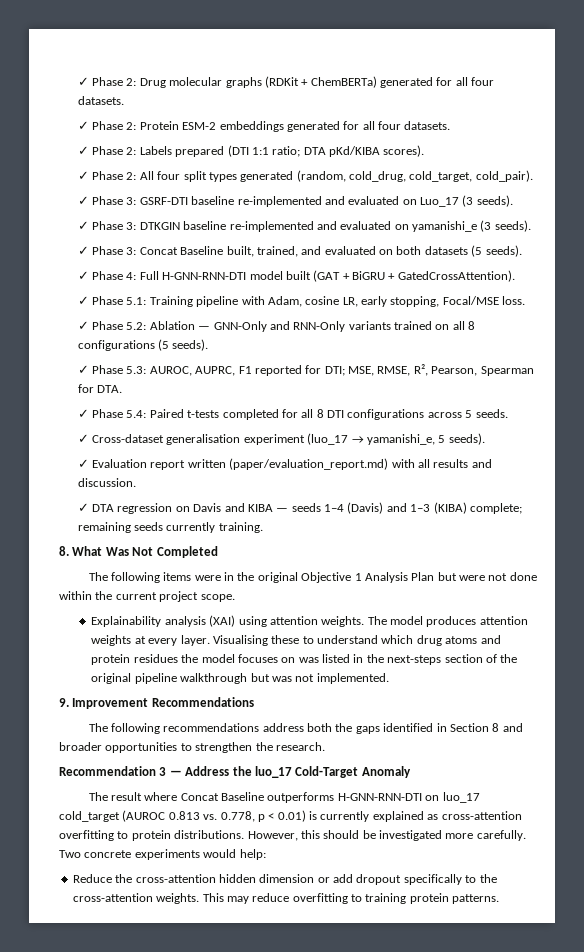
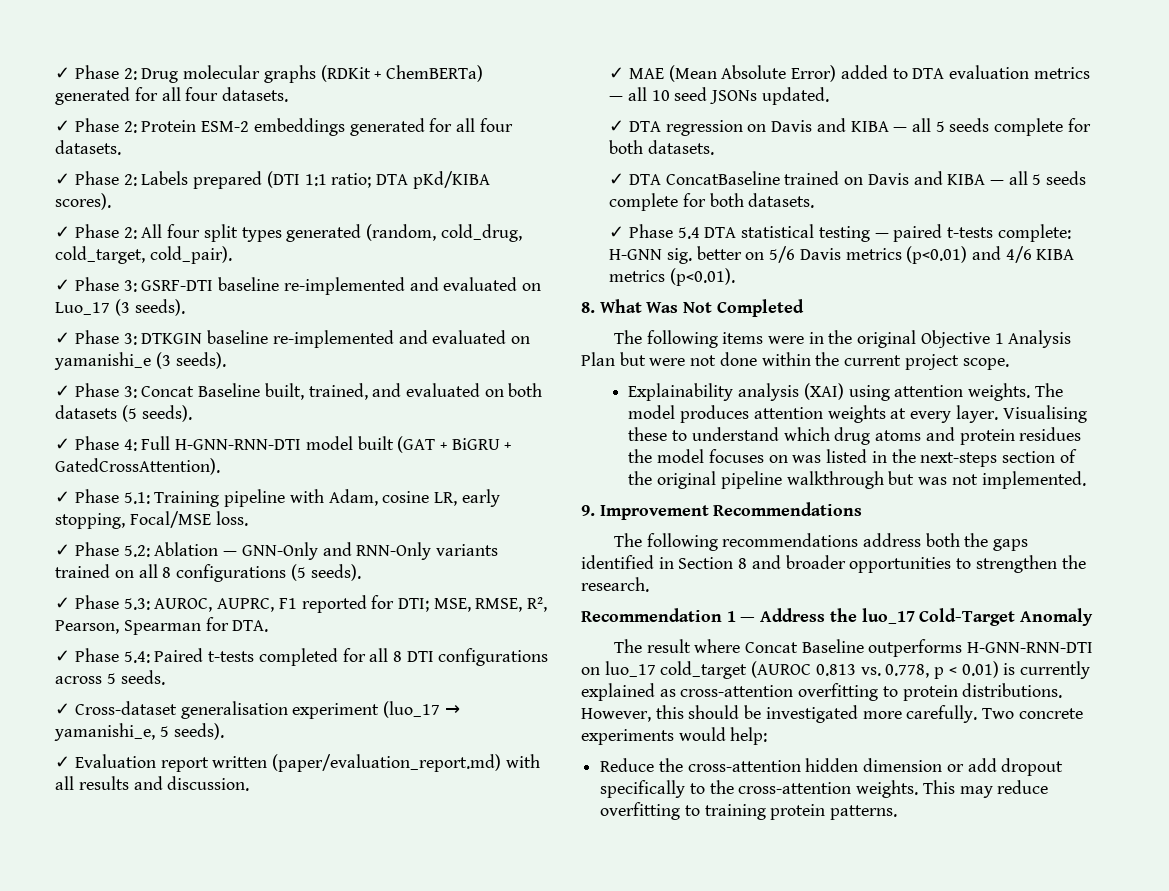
(136, 482) none -> [609,65,1090,82] [609,87,829,105] // ✓ MAE (Mean Absolute Error) added to DTA evaluation metrics — all 10 seed JSONs updated.
[291,502,522,514] [77,522,263,533] seeds 1–4 (Davis) and 1–3 (KIBA) complete; remaining seeds currently training. -> [911,118,1091,136] [609,140,714,155] [609,171,1087,185] [609,193,815,211] [609,224,1071,242] [609,246,1075,264] [609,268,735,286] all 5 seeds complete for both datasets. // ✓ DTA ConcatBaseline trained on Davis and KIBA — all 5 seeds complete for both datasets. // ✓ Phase 5.4 DTA statistical testing — paired t-tests complete: H-GNN sig. better on 5/6 Davis metrics (p<0.01) and 4/6 KIBA metrics (p<0.01).
[159,767,167,776] 3 -> [726,611,736,622] 1

